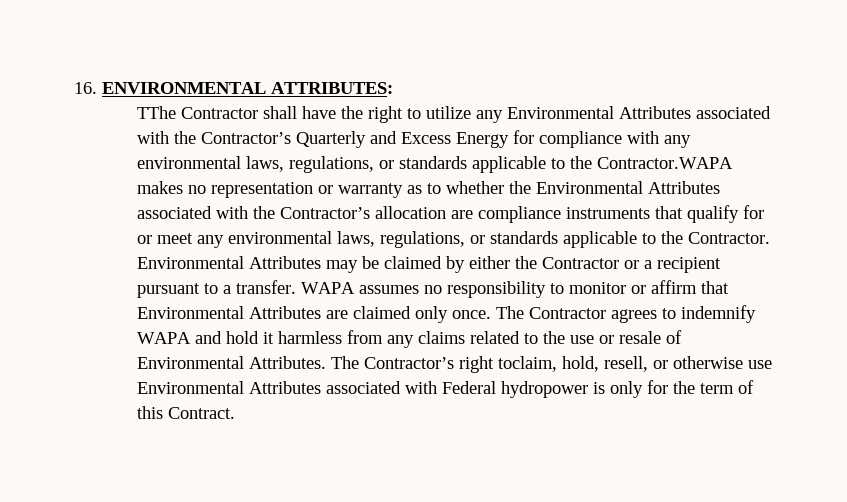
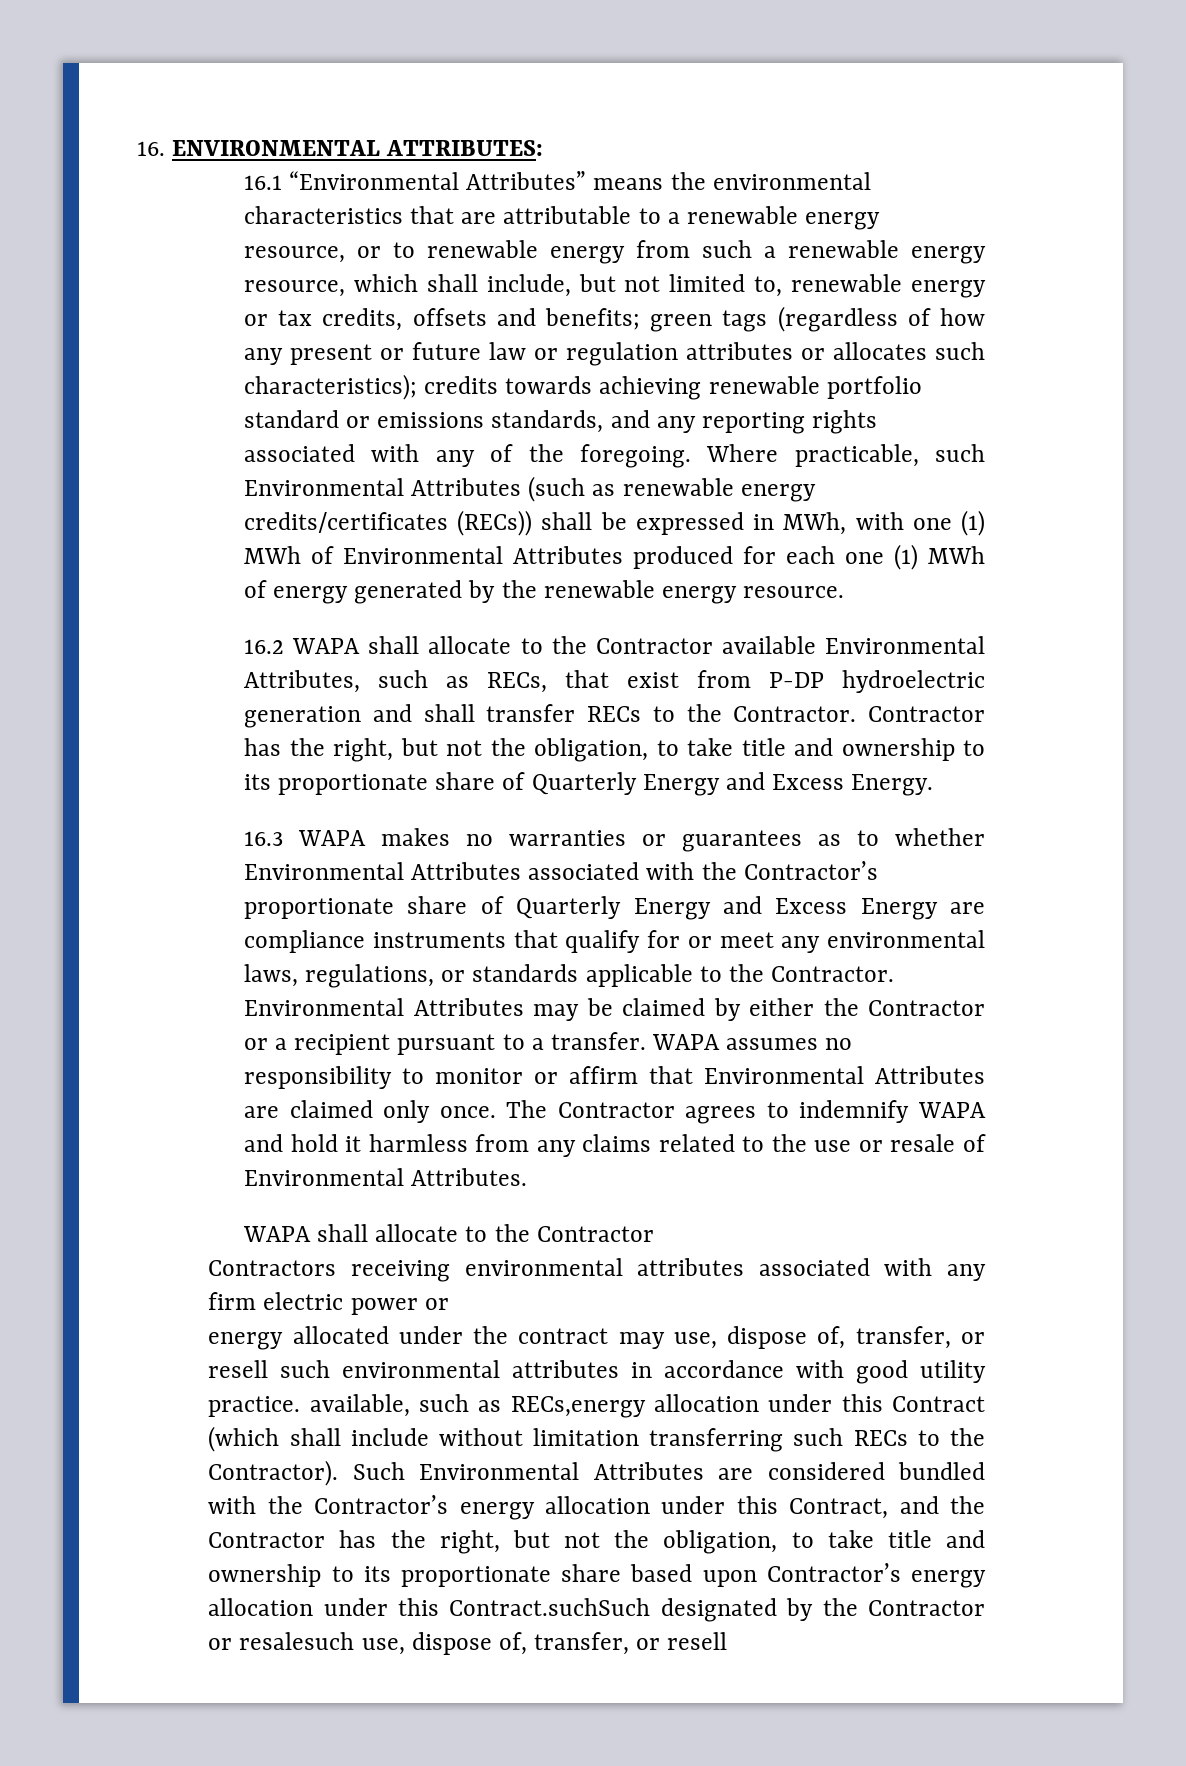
[137,106,772,123] [137,130,692,148] [137,156,734,173] [137,181,721,198] [137,206,447,219] TThe Contractor shall have the right to utilize any Environmental Attributes associated with the Contractor’s Quarterly and Excess Energy for compliance with any environmental laws, regulations, or standards applicable to the Contractor.WAPA makes no representation or warranty as to whether the Environmental Attributes associated with the Contractor’s allocation -> [243,171,871,190] [243,206,881,230] [243,240,986,264] [243,274,987,298] [243,306,986,332] [243,342,985,366] [243,374,922,400] [243,410,878,434] [243,444,985,468] [243,476,816,502] [243,510,986,536] [243,544,985,570] [243,580,845,604] [243,636,985,654] [243,670,985,693] [243,704,985,728] [243,738,985,762] [243,772,934,796] [243,828,985,852] [243,861,878,880] [243,896,938,920] 16.1 “Environmental Attributes” means the environmental characteristics that are attributable to a renewable energy resource, or to renewable energy from such a renewable energy resource, which shall include, but not limited to, renewable energy or tax credits, offsets and benefits; green tags (regardless of how any present or future law or regulation attributes or allocates such characteristics); credits towards achieving renewable portfolio standard or emissions standards, and any reporting rights associated with any of the foregoing. Where practicable, such Environmental Attributes (such as renewable energy credits/certificates (RECs)) shall be expressed in MWh, with one (1) MWh of Environmental Attributes produced for each one (1) MWh of energy generated by the renewable energy resource. // 16.2 WAPA shall allocate to the Contractor available Environmental Attributes, such as RECs, that exist from P-DP hydroelectric generation and shall transfer RECs to the Contractor. Contractor has the right, but not the obligation, to take title and ownership to its proportionate share of Quarterly Energy and Excess Energy. // 16.3 WAPA makes no warranties or guarantees as to whether Environmental Attributes associated with the Contractor’s proportionate share of Quarterly Energy and Excess Energy
[331,356,773,373] [137,380,755,398] [137,406,236,419] The Contractor’s right toclaim, hold, resell, or otherwise use Environmental Attributes associated with Federal hydropower is only for the term of this Contract. -> [242,1224,654,1242] [208,1258,986,1282] [208,1292,449,1315] [208,1326,986,1350] [208,1360,986,1384] [208,1394,985,1418] [208,1426,985,1452] [208,1460,985,1486] [208,1495,986,1520] [208,1530,986,1554] [208,1563,986,1588] [208,1598,985,1622] [208,1632,728,1655] // WAPA shall allocate to the Contractor // Contractors receiving environmental attributes associated with any firm electric power or // energy allocated under the contract may use, dispose of, transfer, or resell such environmental attributes in accordance with good utility practice. available, such as RECs,energy allocation under this Contract (which shall include without limitation transferring such RECs to the Contractor). Such Environmental Attributes are considered bundled with the Contractor’s energy allocation under this Contract, and the Contractor has the right, but not the obligation, to take title and ownership to its proportionate share based upon Contractor’s energy allocation under this Contract.suchSuch designated by the Contractor or resalesuch use, dispose of, transfer, or resell

